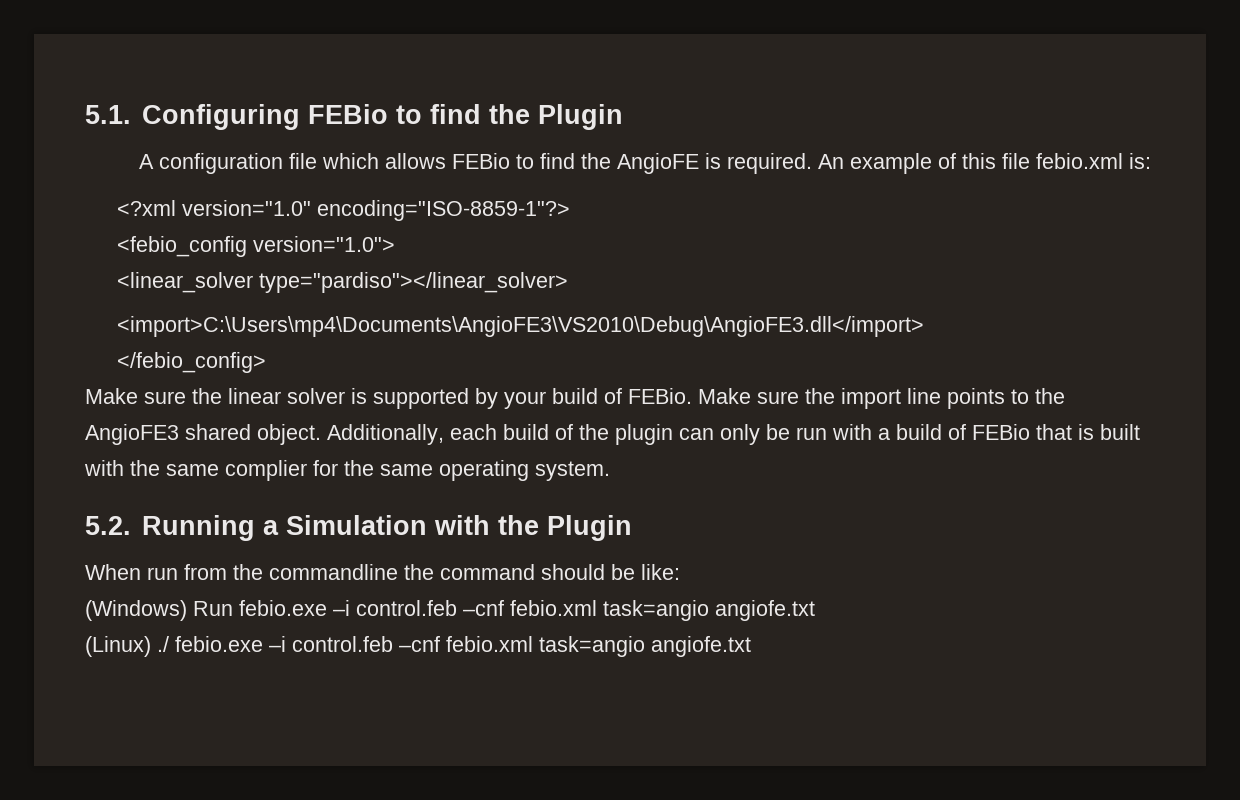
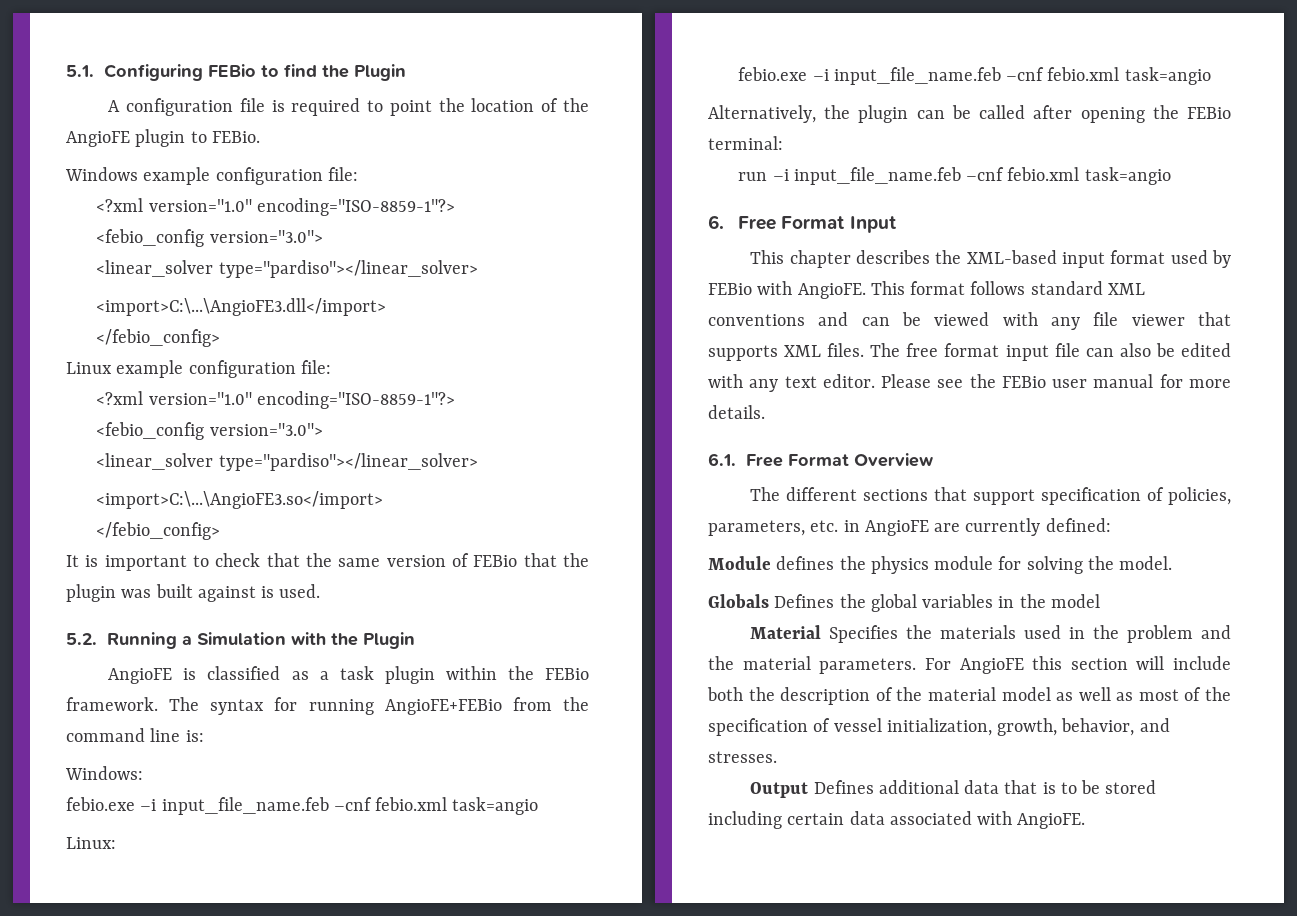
[322,153,1152,174] [117,200,571,221] [117,236,396,257] [117,272,569,293] [117,316,925,337] [117,352,267,373] [85,388,1065,409] [85,424,1140,445] [84,460,610,481] which allows FEBio to find the AngioFE is required. An example of this file febio.xml is: // <?xml version="1.0" encoding="ISO-8859-1"?> // <febio_config version="1.0"> // <linear_solver type="pardiso"></linear_solver> // <import>C:\Users\mp4\Documents\AngioFE3\VS2010\Debug\AngioFE3.dll</import> // </febio_config> // Make sure the linear solver is supported by your build of FEBio. Make sure the import line points to the AngioFE3 shared object. Additionally, each build of the plugin can only be run with a build of FEBio that is built with the same complier for the same operating system. -> [271,98,589,116] [66,129,260,147] [65,167,358,185] [96,198,455,216] [96,229,323,247] [96,260,478,278] [96,298,387,316] [96,329,221,347] [66,360,331,378] [96,391,455,409] [96,422,323,440] [96,453,478,471] [96,491,384,509] [96,522,221,540] [66,553,589,571] [66,584,321,602] is required to point the location of the AngioFE plugin to FEBio. // Windows example configuration file: // <?xml version="1.0" encoding="ISO-8859-1"?> // <febio_config version="3.0"> // <linear_solver type="pardiso"></linear_solver> // <import>C:\...\AngioFE3.dll</import> // </febio_config> // Linux example configuration file: // <?xml version="1.0" encoding="ISO-8859-1"?> // <febio_config version="3.0"> // <linear_solver type="pardiso"></linear_solver> // <import>C:\...\AngioFE3.so</import> // </febio_config> // It is important to check that the same version of FEBio that the plugin was built against is used.
[85,564,680,580] [85,600,815,621] [85,636,751,657] When run from the commandline the command should be like: // (Windows) Run febio.exe –i control.feb –cnf febio.xml task=angio angiofe.txt // (Linux) ./ febio.exe –i control.feb –cnf febio.xml task=angio angiofe.txt -> [108,666,589,684] [66,697,589,715] [66,728,204,742] [65,766,143,780] [66,797,539,815] [66,837,116,849] [738,67,1211,85] [708,105,1231,123] [708,136,783,150] [738,167,1171,185] [708,215,896,233] [750,250,1231,268] [708,281,1145,299] [708,312,1231,330] [708,343,1232,361] [708,374,1231,392] [708,405,765,419] [708,453,933,467] [750,487,1231,505] [708,518,1111,536] [708,556,1173,574] [708,594,1100,612] [750,625,1231,643] [708,656,1231,674] [707,687,1231,705] [708,718,1170,736] [708,751,777,763] [750,780,1157,798] [708,811,1086,829] AngioFE is classified as a task plugin within the FEBio framework. The syntax for running AngioFE+FEBio from the command line is: // Windows: // febio.exe –i input_file_name.feb –cnf febio.xml task=angio // Linux: // febio.exe –i input_file_name.feb –cnf febio.xml task=angio // Alternatively, the plugin can be called after opening the FEBio terminal: // run –i input_file_name.feb –cnf febio.xml task=angio // 6. Free Format Input // This chapter describes the XML-based input format used by FEBio with AngioFE. This format follows standard XML conventions and can be viewed with any file viewer that supports XML files. The free format input file can also be edited with any text editor. Please see the FEBio user manual for more details. // 6.1. Free Format Overview // The different sections that support specification of policies, parameters, etc. in AngioFE are currently defined: // Module defines the physics module for solving the model. // Globals Defines the global variables in the model // Material Specifies the materials used in the problem and the material parameters. For AngioFE this section will include both the description of the material model as well as most of the specification of vessel initialization, growth, behavior, and stresses. // Output Defines additional data that is to be stored including certain data associated with AngioFE.

